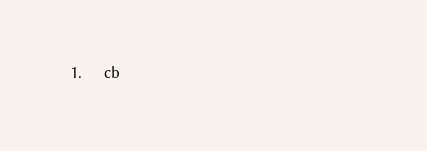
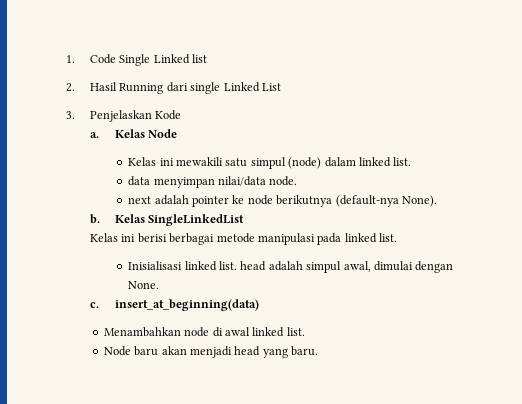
[103,66,120,78] cb -> [90,54,208,66] [65,82,281,94] [65,110,182,122] [90,129,177,138] [128,157,412,169] [128,176,298,188] [128,195,437,207] [90,214,244,226] [90,233,398,245] [128,261,454,273] [128,281,160,289] [90,299,259,311] [103,327,305,337] [103,346,319,358] Code Single Linked list // 2. Hasil Running dari single Linked List // 3. Penjelaskan Kode // a. Kelas Node // Kelas ini mewakili satu simpul (node) dalam linked list. // data menyimpan nilai/data node. // next adalah pointer ke node berikutnya (default-nya None). // b. Kelas SingleLinkedList // Kelas ini berisi berbagai metode manipulasi pada linked list. // Inisialisasi linked list. head adalah simpul awal, dimulai dengan None. // c. insert_at_beginning(data) // Menambahkan node di awal linked list. // Node baru akan menjadi head yang baru.

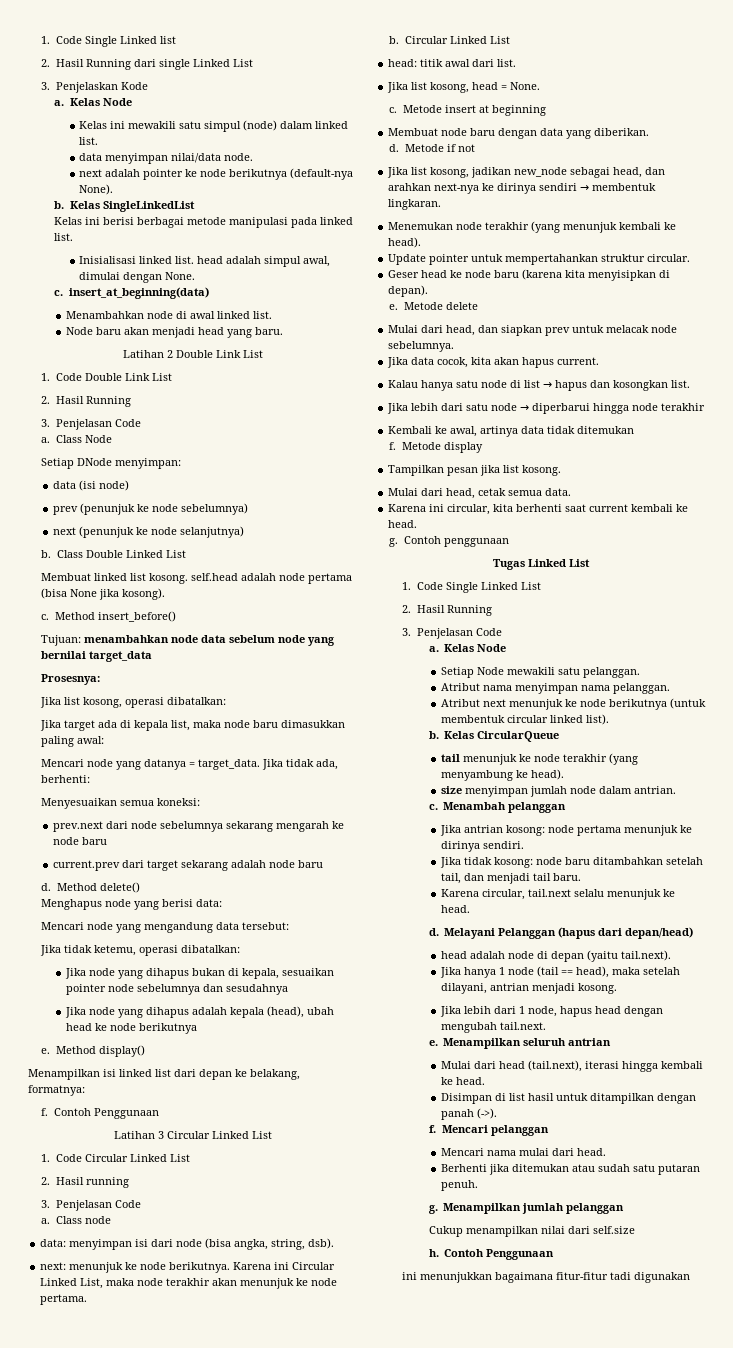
(319, 351) none -> [122,350,263,358] [41,373,172,381] [41,396,131,407] [41,419,141,430] [41,435,112,443] [41,458,182,469] [53,480,130,491] [53,503,249,515] [53,526,245,538] [41,550,186,558] [41,573,353,584] [41,588,166,600] [41,611,176,622] [41,635,336,646] [41,651,153,662] [41,674,101,685] [40,697,227,708] [40,720,346,731] [41,736,105,747] [41,759,339,770] [41,775,91,783] [41,798,201,809] [53,821,345,832] [53,837,108,845] [53,860,324,871] [41,882,140,893] [41,899,223,910] [41,922,290,933] [40,945,241,956] [65,968,335,979] [66,984,289,995] [65,1006,335,1018] [66,1023,198,1034] [41,1045,145,1057] [28,1069,300,1080] [28,1085,85,1096] [41,1108,160,1119] [113,1131,272,1139] [41,1154,190,1162] [41,1177,129,1188] [41,1200,141,1211] [41,1216,111,1224] [40,1238,335,1250] [40,1262,336,1273] [40,1278,338,1289] [40,1294,88,1305] [389,36,510,44] [388,59,517,67] [387,82,541,93] [389,105,546,116] [388,128,650,139] [389,144,475,152] [387,167,666,178] [388,183,657,194] [388,199,442,210] [388,221,677,233] [388,237,422,248] [388,254,691,265] [388,269,671,281] [388,285,429,297] [389,302,478,310] [388,325,678,336] [388,341,455,352] [387,357,600,368] [388,380,691,391] [387,403,706,414] [388,426,635,437] [389,442,484,453] [388,465,562,476] [388,488,572,499] [388,504,689,515] [388,520,418,528] [389,536,509,547] [492,559,590,570] [402,582,541,593] [402,605,492,616] [402,628,502,639] [428,644,507,652] [440,667,640,678] [440,683,670,694] [440,698,706,710] [440,714,609,725] [428,731,560,742] [440,753,638,765] [440,769,564,781] [440,786,676,797] [428,802,567,813] [439,825,692,836] [440,841,524,852] [439,857,703,868] [440,873,581,884] [440,889,675,900] [440,905,470,913] [428,927,694,939] [440,950,671,962] [439,966,680,978] [440,983,617,994] [439,1006,663,1017] [440,1022,546,1033] [428,1038,612,1049] [440,1060,703,1072] [440,1077,485,1085] [440,1093,696,1104] [440,1108,497,1120] [428,1125,549,1136] [440,1148,606,1156] [440,1164,700,1175] [440,1180,478,1191] [428,1203,625,1214] [428,1226,635,1237] [428,1249,555,1260] [402,1272,691,1283] // Latihan 2 Double Link List // 1. Code Double Link List // 2. Hasil Running // 3. Penjelasan Code // a. Class Node // Setiap DNode menyimpan: // data (isi node) // prev (penunjuk ke node sebelumnya) // next (penunjuk ke node selanjutnya) // b. Class Double Linked List // Membuat linked list kosong. self.head adalah node pertama (bisa None jika kosong). // c. Method insert_before() // Tujuan: menambahkan node data sebelum node yang bernilai target_data // Prosesnya: // Jika list kosong, operasi dibatalkan: // Jika target ada di kepala list, maka node baru dimasukkan paling awal: // Mencari node yang datanya = target_data. Jika tidak ada, berhenti: // Menyesuaikan semua koneksi: // prev.next dari node sebelumnya sekarang mengarah ke node baru // current.prev dari target sekarang adalah node baru // d. Method delete() // Menghapus node yang berisi data: // Mencari node yang mengandung data tersebut: // Jika tidak ketemu, operasi dibatalkan: // Jika node yang dihapus bukan di kepala, sesuaikan pointer node sebelumnya dan sesudahnya // Jika node yang dihapus adalah kepala (head), ubah head ke node berikutnya // e. Method display() // Menampilkan isi linked list dari depan ke belakang, formatnya: // f. Contoh Penggunaan // Latihan 3 Circular Linked List // 1. Code Circular Linked List // 2. Hasil running // 3. Penjelasan Code // a. Class node // data: menyimpan isi dari node (bisa angka, string, dsb). // next: menunjuk ke node berikutnya. Karena ini Circular Linked List, maka node terakhir akan menunjuk ke node pertama. // b. Circular Linked List // head: titik awal dari list. // Jika list kosong, head = None. // c. Metode insert at beginning // Membuat node baru dengan data yang diberikan. // d. Metode if not // Jika list kosong, jadikan new_node sebagai head, dan arahkan next-nya ke dirinya sendiri → membentuk lingkaran. // Menemukan node terakhir (yang menunjuk kembali ke head). // Update pointer untuk mempertahankan struktur circular. // Geser head ke node baru (karena kita menyisipkan di depan). // e. Metode delete // Mulai dari head, dan siapkan prev untuk melacak node sebelumnya. // Jika data cocok, kita akan hapus current. // Kalau hanya satu node di list → hapus dan kosongkan list. // Jika lebih dari satu node → diperbarui hingga node terakhir // Kembali ke awal, artinya data tidak ditemukan // f. Metode display // Tampilkan pesan jika list kosong. // Mulai dari head, cetak semua data. // Karena ini circular, kita berhenti saat current kembali ke head. // g. Contoh penggunaan // Tugas Linked List // 1. Code Single Linked List // 2. Hasil Running // 3. Penjelasan Code // a. Kelas Node // Setiap Node mewakili satu pelanggan. // Atribut nama menyimpan nama pelanggan. // Atribut next menunjuk ke node berikutnya (untuk membentuk circular linked list). // b. Kelas CircularQueue // tail menunjuk ke node terakhir (yang menyambung ke head). // size menyimpan jumlah node dalam antrian. // c. Menambah pelanggan // Jika antrian kosong: node pertama menunjuk ke dirinya sendiri. // Jika tidak kosong: node baru ditambahkan setelah tail, dan menjadi tail baru. // Karena circular, tail.next selalu menunjuk ke head. // d. Melayani Pelanggan (hapus dari depan/head) // head adalah node di depan (yaitu tail.next). // Jika hanya 1 node (tail == head), maka setelah dilayani, antrian menjadi kosong. // Jika lebih dari 1 node, hapus head dengan mengubah tail.next. // e. Menampilkan seluruh antrian // Mulai dari head (tail.next), iterasi hingga kembali ke head. // Disimpan di list hasil untuk ditampilkan dengan panah (->). // f. Mencari pelanggan // Mencari nama mulai dari head. // Berhenti jika ditemukan atau sudah satu putaran penuh. // g. Menampilkan jumlah pelanggan // Cukup menampilkan nilai dari self.size // h. Contoh Penggunaan // ini menunjukkan bagaimana fitur-fitur tadi digunakan

